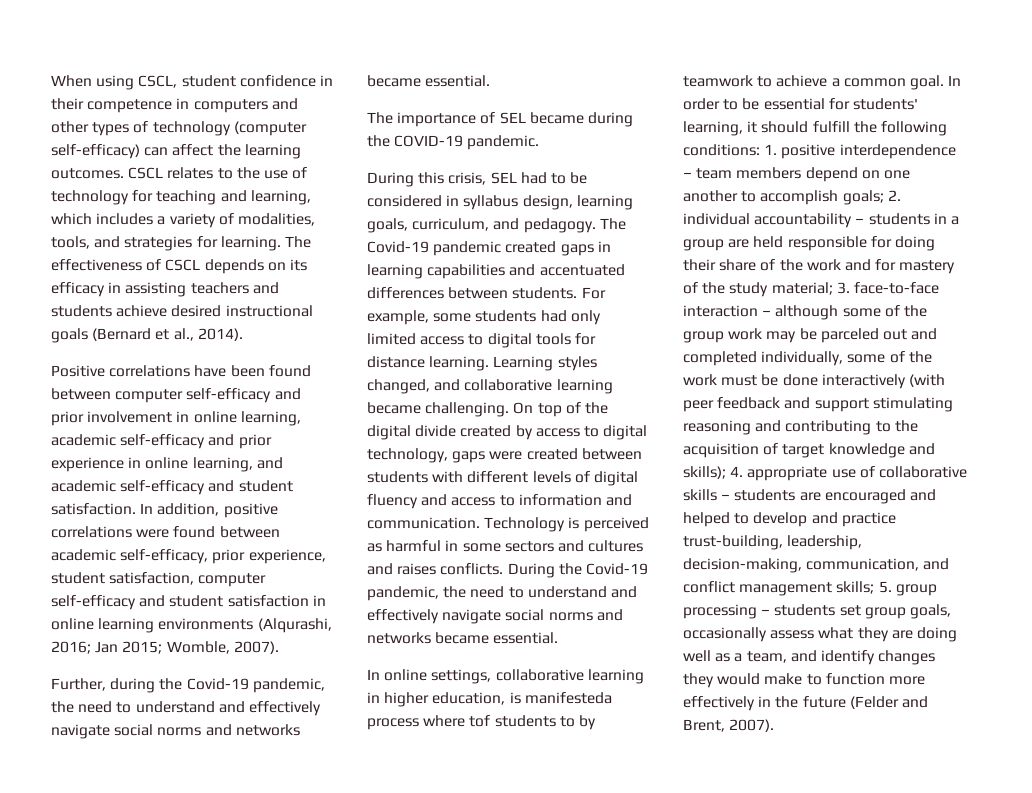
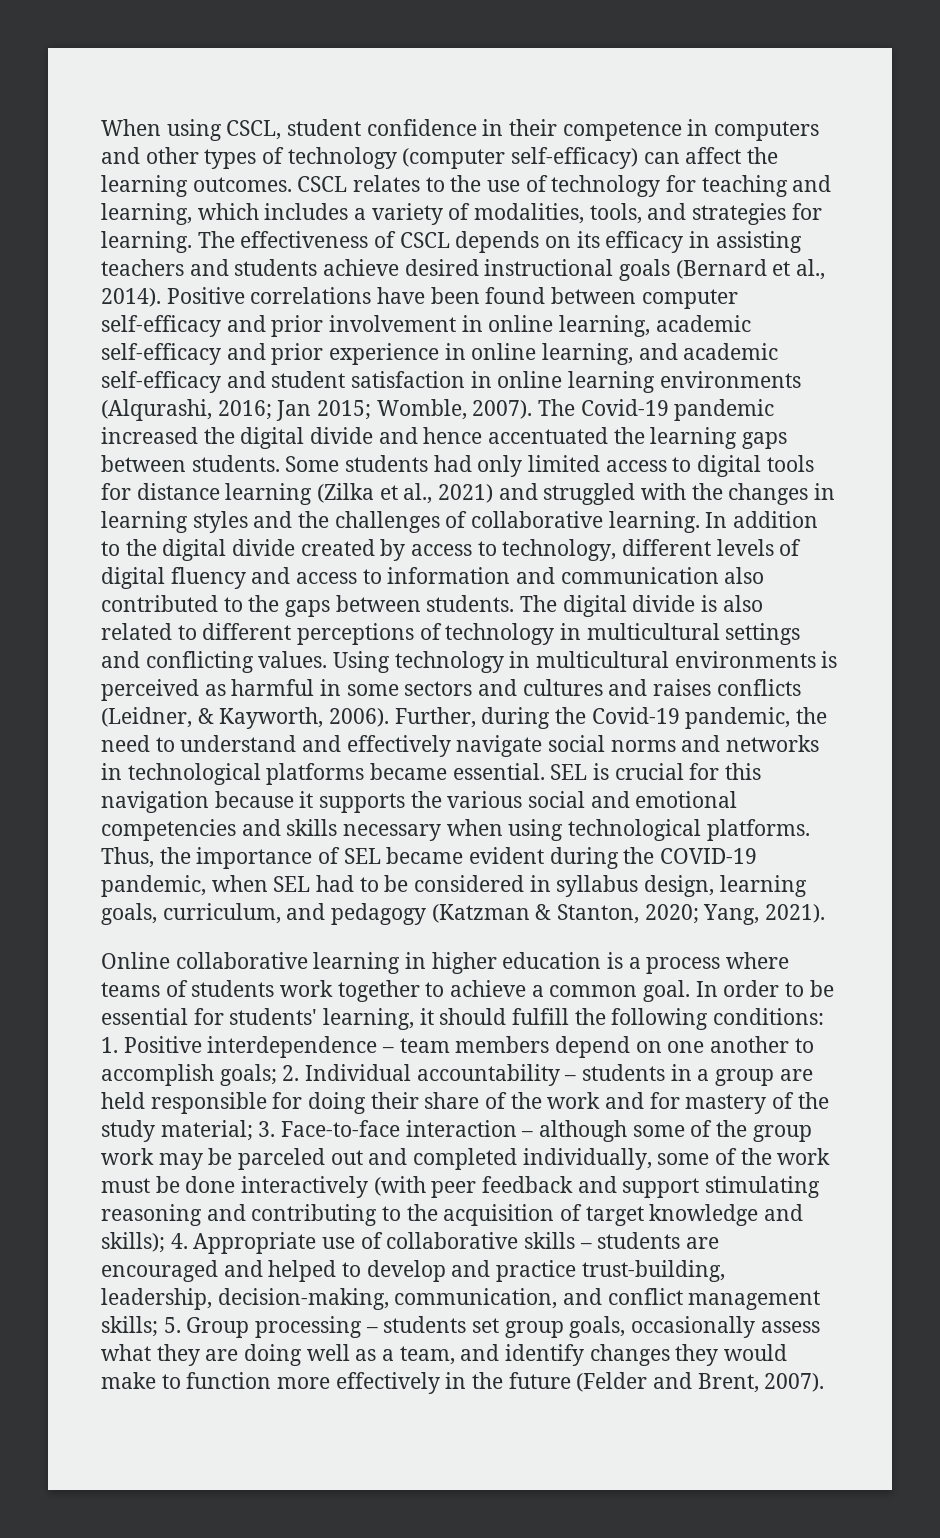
(243, 334) // -> (161, 297) none
[51,503,278,518] [51,526,280,538] [51,549,326,564] [51,572,267,587] [51,595,224,610] satisfaction. In addition, positive correlations were found between academic self-efficacy, prior experience, student satisfaction, computer self-efficacy and student -> (346, 379) none
(279, 647) // -> [538,399,775,421] [101,427,788,449] [101,455,814,477] [101,483,836,505] [101,511,819,533] [101,539,802,561] [101,567,765,589] [101,595,763,617] [101,623,801,645] [101,651,838,673] [101,679,801,701] [101,707,390,729] The Covid-19 pandemic increased the digital divide and hence accentuated the learning gaps between students. Some students had only limited access to digital tools for distance learning (Zilka et al., 2021) and struggled with the changes in learning styles and the challenges of collaborative learning. In addition to the digital divide created by access to technology, different levels of digital fluency and access to information and communication also contributed to the gaps between students. The digital divide is also related to different perceptions of technology in multicultural settings and conflicting values. Using technology in multicultural environments is perceived as harmful in some sectors and cultures and raises conflicts (Leidner, & Kayworth, 2006).
[367,75,491,87] [367,112,393,124] became essential. // The -> [101,763,762,785] [101,791,738,813] [101,819,810,841] [101,847,191,868] in technological platforms became essential. SEL is crucial for this navigation because it supports the various social and emotional competencies and skills necessary when using technological platforms. Thus, the
(584, 118) none -> [469,847,545,864] evident
[467,135,540,150] [367,172,487,187] pandemic. // During this crisis, -> [101,875,268,897] pandemic, when
[523,218,626,233] [367,241,611,256] [367,264,625,279] [367,287,606,299] [367,310,601,325] [367,333,596,348] [367,356,597,371] [367,379,613,394] [367,402,608,417] [367,425,648,440] [367,448,642,463] [367,471,638,486] [367,494,632,509] [367,517,649,532] [367,540,644,552] [367,563,648,578] [367,586,637,601] [367,609,623,624] [367,632,559,644] [367,669,644,684] [367,692,612,707] [367,715,596,730] [683,75,753,87] pedagogy. The Covid-19 pandemic created gaps in learning capabilities and accentuated differences between students. For example, some students had only limited access to digital tools for distance learning. Learning styles changed, and collaborative learning became challenging. On top of the digital divide created by access to digital technology, gaps were created between students with different levels of digital fluency and access to information and communication. Technology is perceived as harmful in some sectors and cultures and raises conflicts. During the Covid-19 pandemic, the need to understand and effectively navigate social norms and networks became essential. // In online settings, collaborative learning in higher education, is manifesteda process where tof students to by teamwork -> [331,903,826,925] [101,952,790,974] [101,980,420,1002] pedagogy (Katzman & Stanton, 2020; Yang, 2021). // Online collaborative learning in higher education is a process where teams of students work together
[781,144,836,159] positive -> [123,1036,202,1053] Positive
[683,213,750,225] individual -> [305,1064,412,1081] Individual
[853,282,939,294] face-to-face -> [281,1120,401,1137] Face-to-face
[747,466,828,481] appropriate -> [193,1232,317,1254] Appropriate
[895,584,937,596] group -> [186,1317,250,1338] Group

